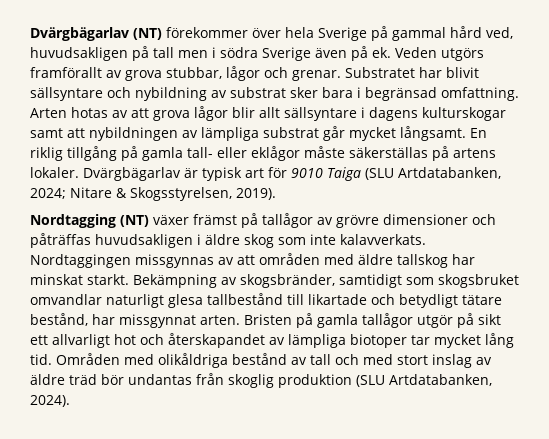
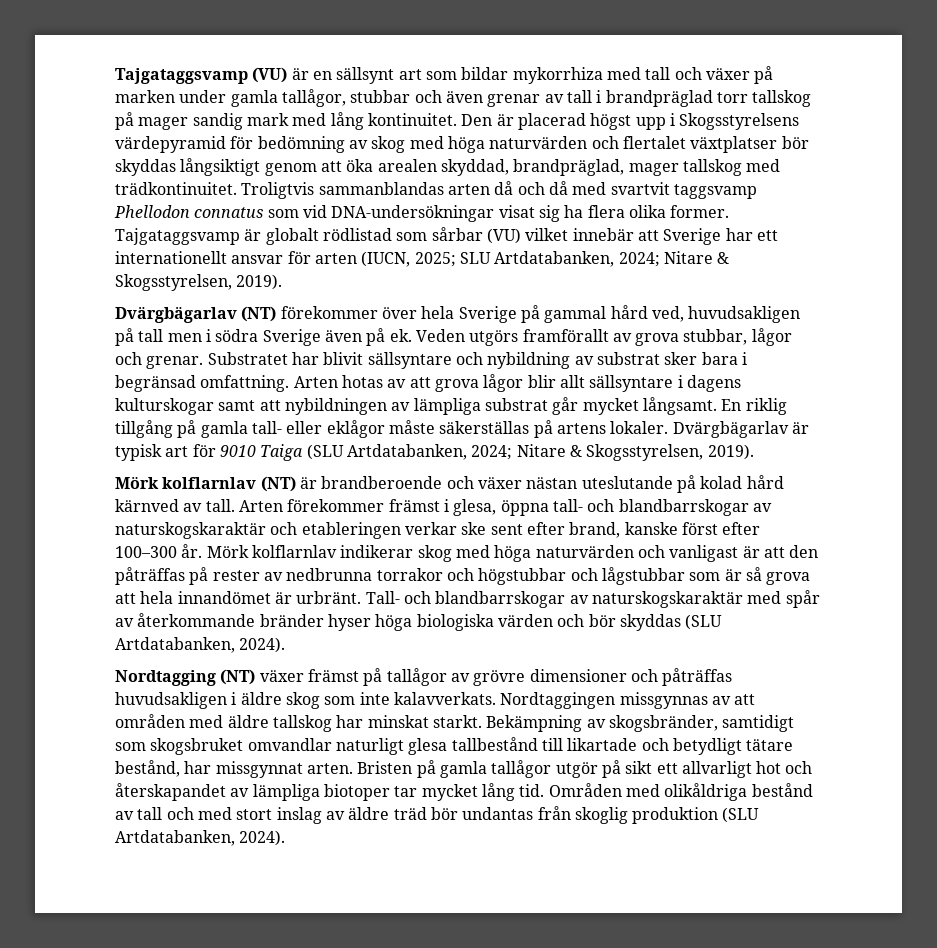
(30, 34) none -> [115,66,774,84] [115,89,812,107] [115,112,800,130] [115,136,809,153] [115,158,781,176] [115,181,757,199] [114,205,730,222] [115,227,778,245] [115,251,730,267] [115,274,283,291] Tajgataggsvamp (VU) är en sällsynt art som bildar mykorrhiza med tall och växer på marken under gamla tallågor, stubbar och även grenar av tall i brandpräglad torr tallskog på mager sandig mark med lång kontinuitet. Den är placerad högst upp i Skogsstyrelsens värdepyramid för bedömning av skog med höga naturvärden och flertalet växtplatser bör skyddas långsiktigt genom att öka arealen skyddad, brandpräglad, mager tallskog med trädkontinuitet. Troligtvis sammanblandas arten då och då med svartvit taggsvamp Phellodon connatus som vid DNA-undersökningar visat sig ha flera olika former. Tajgataggsvamp är globalt rödlistad som sårbar (VU) vilket innebär att Sverige har ett internationellt ansvar för arten (IUCN, 2025; SLU Artdatabanken, 2024; Nitare & Skogsstyrelsen, 2019). //
(276, 194) none -> [115,475,784,493] [115,499,772,516] [115,522,761,539] [115,544,819,562] [115,567,811,585] [115,590,820,608] [115,613,723,631] [115,637,286,653] // Mörk kolflarnlav (NT) är brandberoende och växer nästan uteslutande på kolad hård kärnved av tall. Arten förekommer främst i glesa, öppna tall- och blandbarrskogar av naturskogskaraktär och etableringen verkar ske sent efter brand, kanske först efter 100–300 år. Mörk kolflarnlav indikerar skog med höga naturvärden och vanligast är att den påträffas på rester av nedbrunna torrakor och högstubbar och lågstubbar som är så grova att hela innandömet är urbränt. Tall- och blandbarrskogar av naturskogskaraktär med spår av återkommande bränder hyser höga biologiska värden och bör skyddas (SLU Artdatabanken, 2024).

